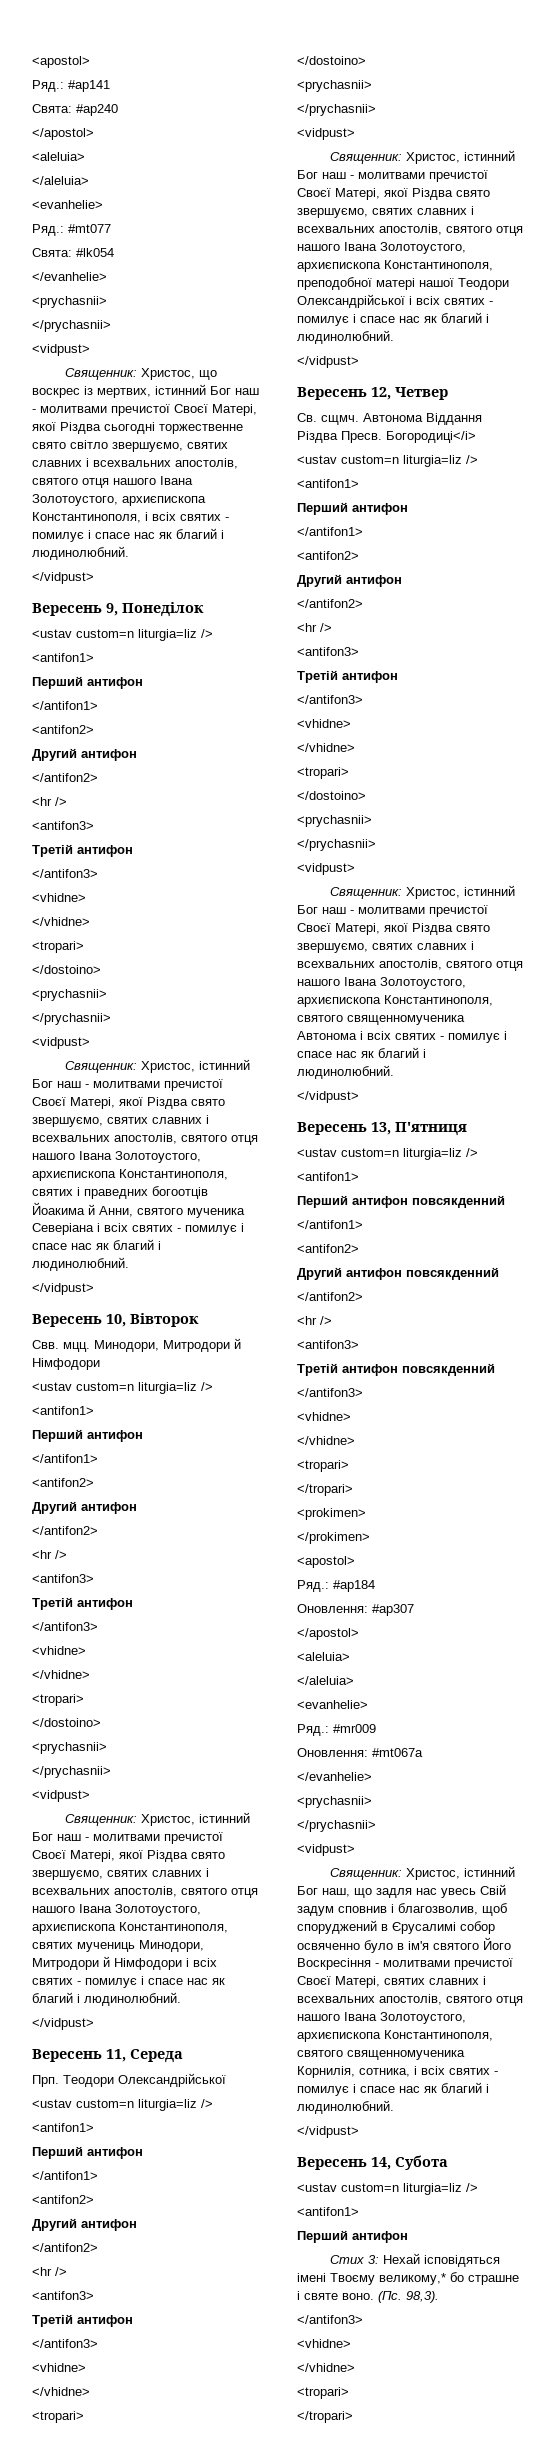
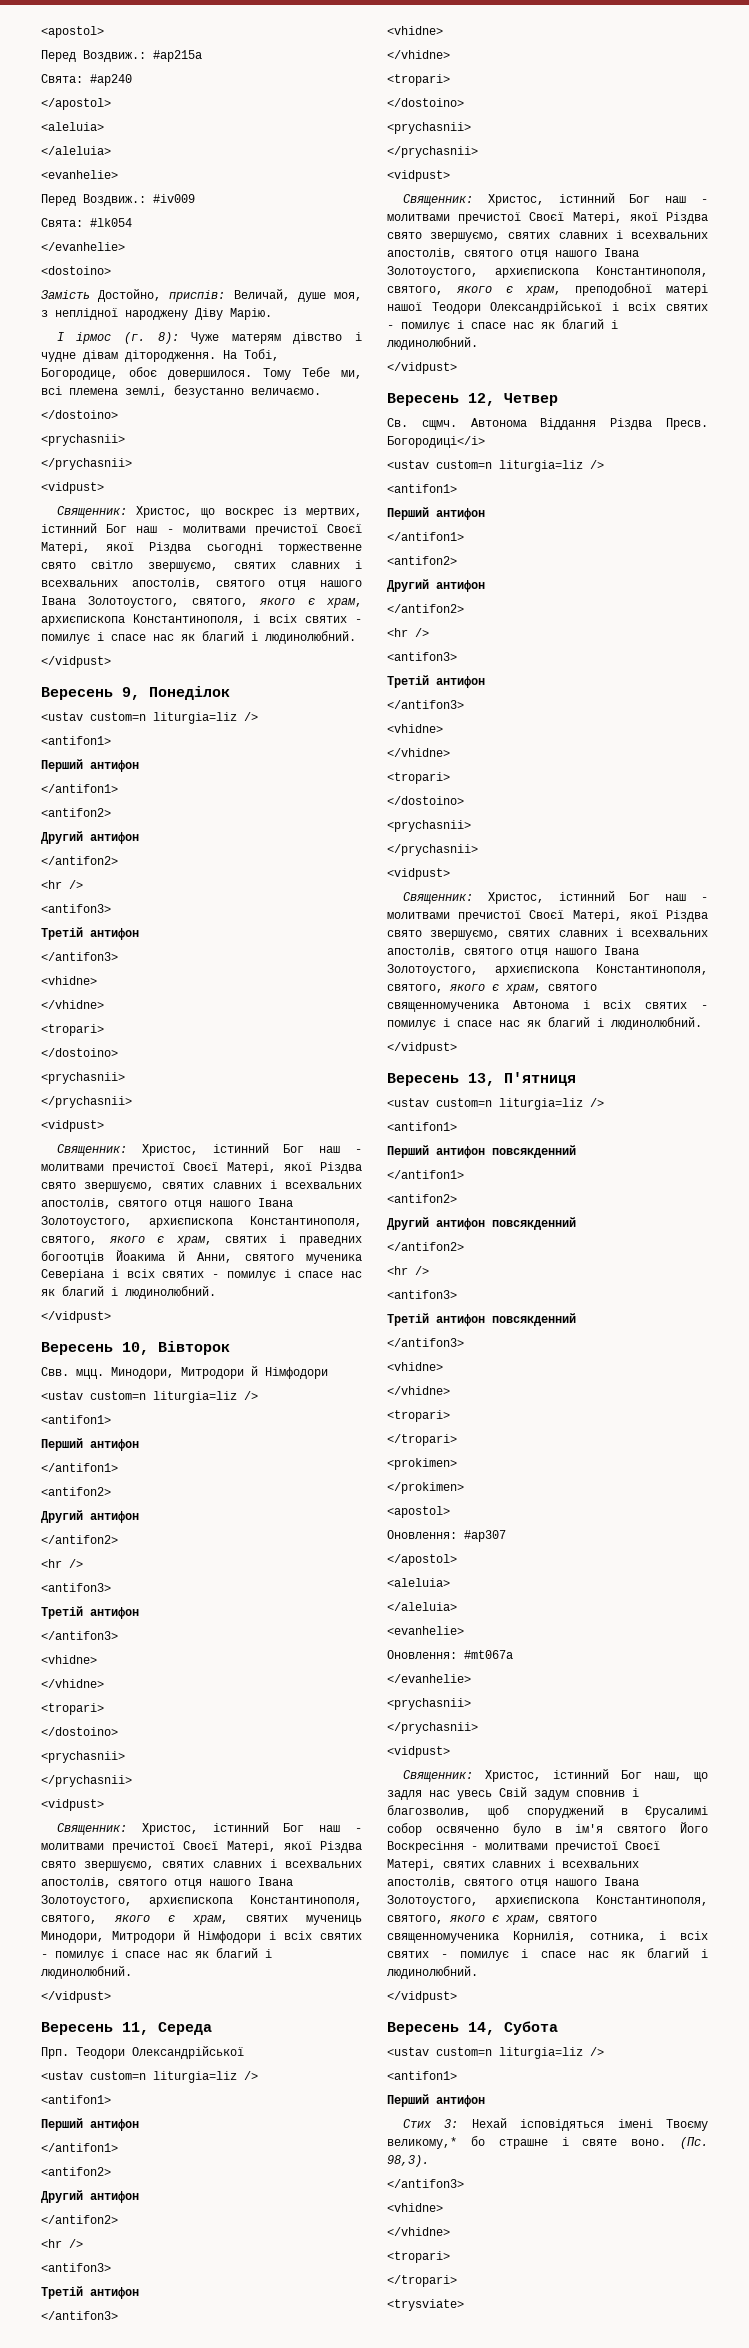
[32,56,90,68] [32,80,110,92] <apostol> // Ряд.: #ap141 -> [41,26,104,38] [41,50,202,62] <apostol> // Перед Воздвиж.: #ap215a
[32,224,111,236] Ряд.: #mt077 -> [41,194,195,206] Перед Воздвиж.: #iv009
(107, 276) none -> [41,266,111,275] [41,289,362,302] [41,308,272,320] [56,332,362,344] [41,349,279,362] [41,367,362,380] [41,385,321,398] [41,410,118,419] // <dostoino> // Замість Достойно, приспів: Величай, душе моя, з неплідної народжену Діву Марію. // І ірмос (г. 8): Чуже матерям дівство і чудне дівам дітородження. На Тобі, Богородице, обоє довершилося. Тому Тебе ми, всі племена землі, безустанно величаємо. // </dostoino>
(118, 500) none -> [191,598,362,608] святого, якого є храм,
(228, 1174) none -> [41,1236,212,1246] святого, якого є храм,
(228, 1927) none -> [41,1915,228,1925] святого, якого є храм,
(493, 265) none -> [387,286,562,296] святого, якого є храм,
(493, 1000) none -> [387,984,541,994] святого, якого є храм,
[297,1580,375,1592] // Ряд.: #ap184 -> (450, 1512) none
[297,1724,376,1736] // Ряд.: #mr009 -> (464, 1630) none
(493, 2035) none -> [387,1915,541,1925] святого, якого є храм,
(353, 2417) none -> [387,2299,464,2311] // <trysviate>

